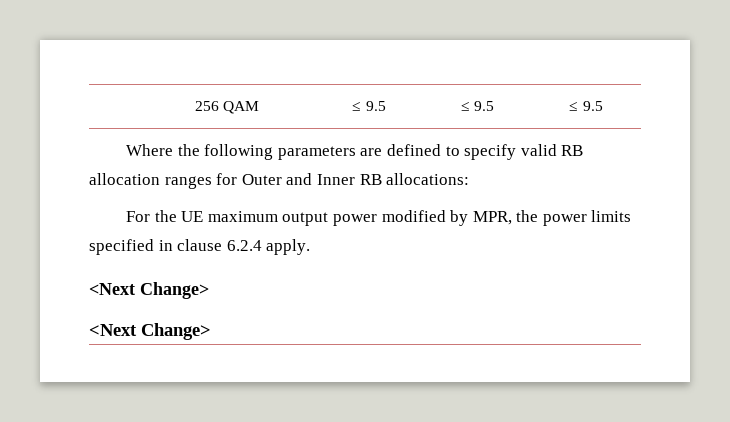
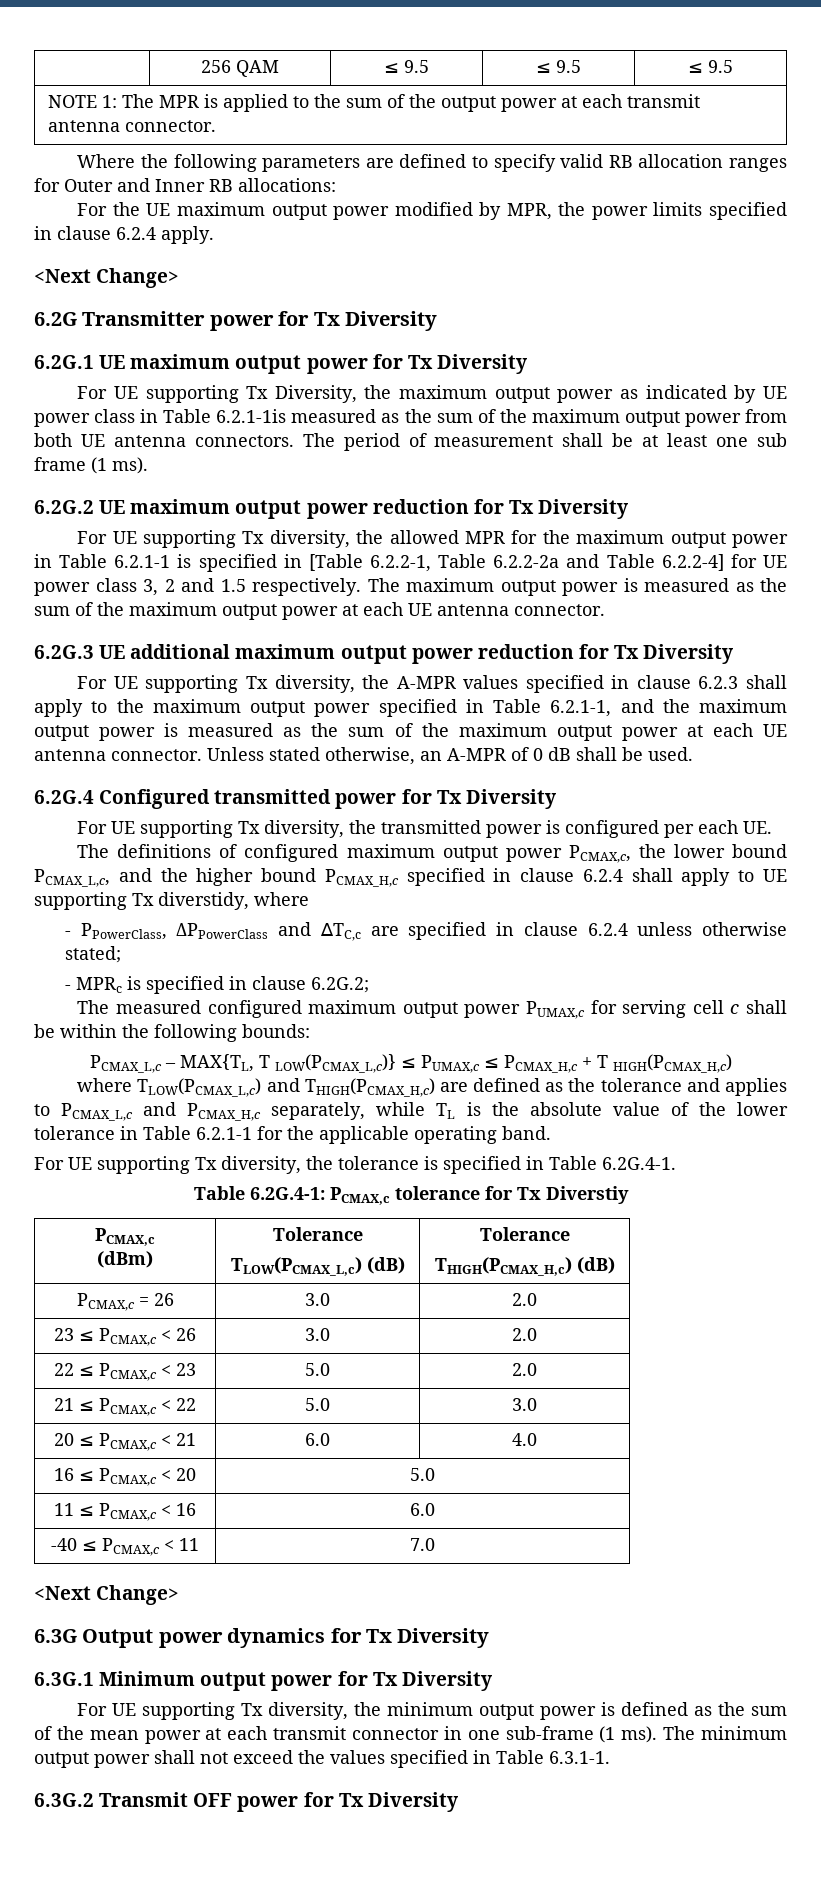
(603, 106) none -> [47,94,700,112] [47,120,216,132] // NOTE 1: The MPR is applied to the sum of the output power at each transmit antenna connector.
[89,323,211,340] <Next Change> -> [34,311,437,331] [34,354,527,374] [77,385,788,403] [34,409,787,427] [34,433,787,451] [34,457,148,474] [34,499,629,519] [77,530,788,548] [34,554,787,572] [34,578,787,596] [34,602,605,620] [34,644,734,664] [77,675,787,693] [34,699,787,717] [34,723,787,741] [34,747,693,765] [34,789,556,809] [77,820,773,838] [77,844,787,863] [34,868,787,887] [34,892,309,910] [64,922,787,941] [64,946,121,963] [64,976,369,994] [77,1000,787,1019] [34,1024,310,1042] [89,1054,732,1073] [77,1078,788,1097] [34,1102,789,1121] [34,1126,551,1144] [34,1156,676,1174] [193,1186,629,1205] [95,1228,155,1246] [97,1251,153,1268] [272,1227,363,1241] [230,1257,405,1276] [479,1227,570,1241] [434,1257,615,1276] [76,1293,174,1311] [305,1293,330,1306] [512,1293,537,1306] [54,1328,196,1346] [305,1328,330,1341] [512,1328,537,1341] [54,1363,196,1381] [305,1363,330,1376] [512,1363,537,1376] [54,1398,196,1416] [305,1398,330,1411] [512,1398,537,1411] [54,1433,196,1451] [305,1433,330,1446] [512,1433,537,1446] [54,1468,196,1486] [410,1468,435,1481] [54,1503,196,1521] [410,1503,435,1516] [51,1538,199,1556] [410,1538,435,1551] [34,1585,180,1605] [34,1628,490,1648] [34,1671,492,1691] [77,1702,788,1720] [34,1726,787,1744] [34,1750,610,1768] [34,1792,458,1812] 6.2G Transmitter power for Tx Diversity // 6.2G.1 UE maximum output power for Tx Diversity // For UE supporting Tx Diversity, the maximum output power as indicated by UE power class in Table 6.2.1-1is measured as the sum of the maximum output power from both UE antenna connectors. The period of measurement shall be at least one sub frame (1 ms). // 6.2G.2 UE maximum output power reduction for Tx Diversity // For UE supporting Tx diversity, the allowed MPR for the maximum output power in Table 6.2.1-1 is specified in [Table 6.2.2-1, Table 6.2.2-2a and Table 6.2.2-4] for UE power class 3, 2 and 1.5 respectively. The maximum output power is measured as the sum of the maximum output power at each UE antenna connector. // 6.2G.3 UE additional maximum output power reduction for Tx Diversity // For UE supporting Tx diversity, the A-MPR values specified in clause 6.2.3 shall apply to the maximum output power specified in Table 6.2.1-1, and the maximum output power is measured as the sum of the maximum output power at each UE antenna connector. Unless stated otherwise, an A-MPR of 0 dB shall be used. // 6.2G.4 Configured transmitted power for Tx Diversity // For UE supporting Tx diversity, the transmitted power is configured per each UE. // The definitions of configured maximum output power PCMAX,c, the lower bound PCMAX_L,c, and the higher bound PCMAX_H,c specified in clause 6.2.4 shall apply to UE supporting Tx diverstidy, where // - PPowerClass, ΔPPowerClass and ∆TC,c are specified in clause 6.2.4 unless otherwise stated; // - MPRc is specified in clause 6.2G.2; // The measured configured maximum output power PUMAX,c for serving cell c shall be within the following bounds: // PCMAX_L,c – MAX{TL, T LOW(PCMAX_L,c)} ≤ PUMAX,c ≤ PCMAX_H,c + T HIGH(PCMAX_H,c) // where TLOW(PCMAX_L,c) and THIGH(PCMAX_H,c) are defined as the tolerance and applies to PCMAX_L,c and PCMAX_H,c separately, while TL is the absolute value of the lower tolerance in Table 6.2.1-1 for the applicable operating band. // For UE supporting Tx diversity, the tolerance is specified in Table 6.2G.4-1. // Table 6.2G.4-1: PCMAX,c tolerance for Tx Diverstiy // PCMAX,c // (dBm) | Tolerance // TLOW(PCMAX_L,c) (dB) | Tolerance // THIGH(PCMAX_H,c) (dB) // PCMAX,c = 26 | 3.0 | 2.0 // 23 ≤ PCMAX,c < 26 | 3.0 | 2.0 // 22 ≤ PCMAX,c < 23 | 5.0 | 2.0 // 21 ≤ PCMAX,c < 22 | 5.0 | 3.0 // 20 ≤ PCMAX,c < 21 | 6.0 | 4.0 // 16 ≤ PCMAX,c < 20 | 5.0 // 11 ≤ PCMAX,c < 16 | 6.0 // -40 ≤ PCMAX,c < 11 | 7.0 // <Next Change> // 6.3G Output power dynamics for Tx Diversity // 6.3G.1 Minimum output power for Tx Diversity // For UE supporting Tx diversity, the minimum output power is defined as the sum of the mean power at each transmit connector in one sub-frame (1 ms). The minimum output power shall not exceed the values specified in Table 6.3.1-1. // 6.3G.2 Transmit OFF power for Tx Diversity

